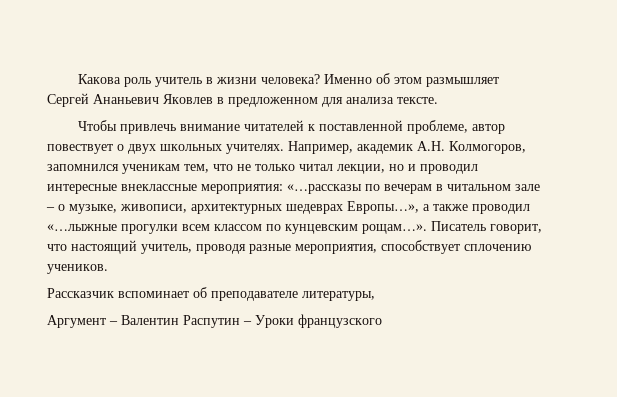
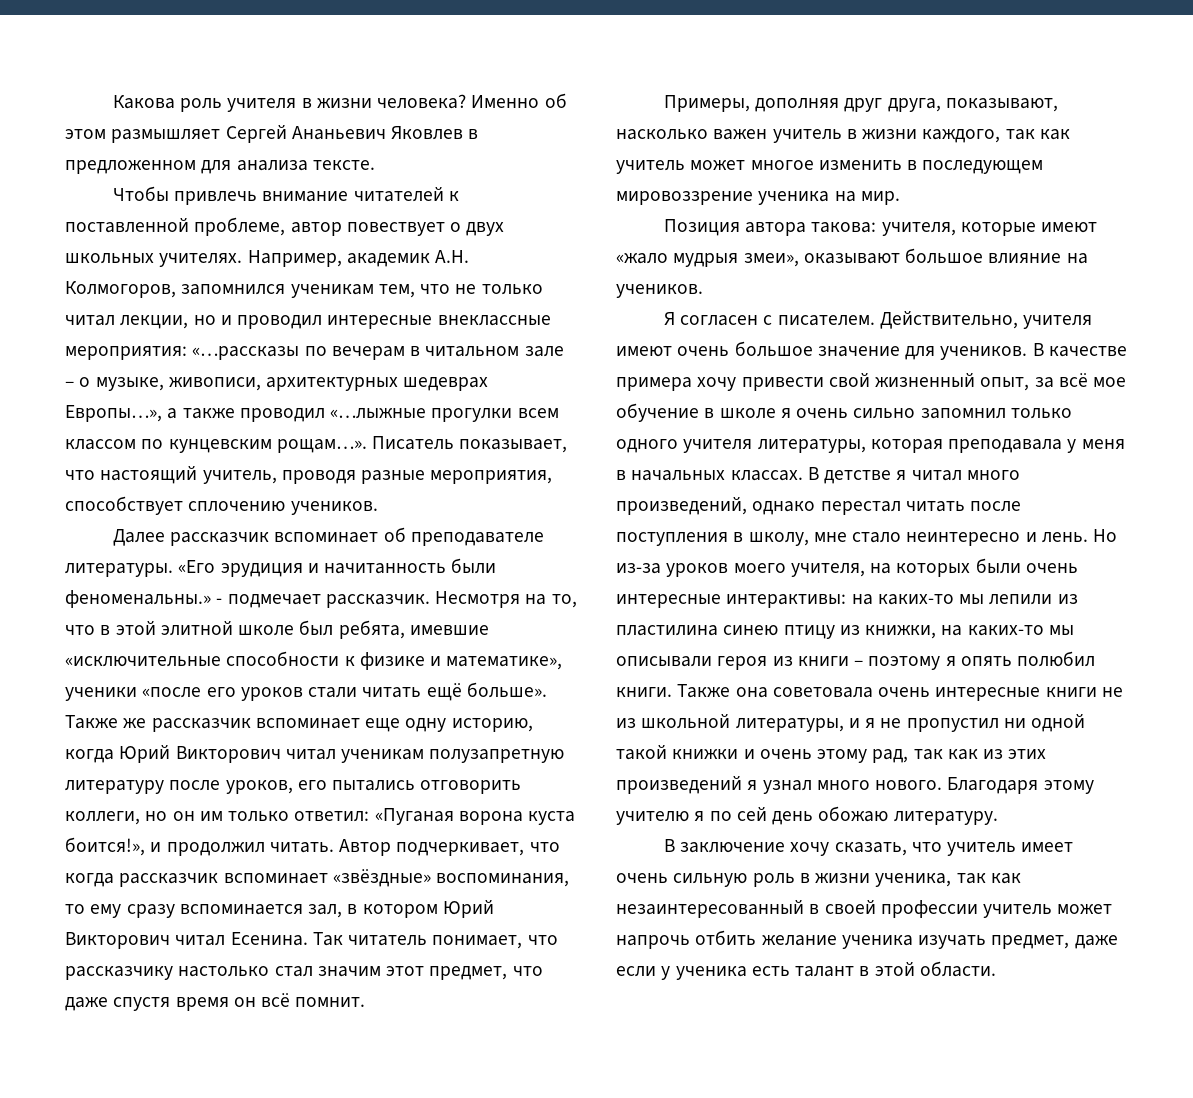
[155,77,203,87] учитель -> [227,98,297,112] учителя
[490,224,542,234] говорит, -> [459,439,568,453] показывает,
[47,288,114,298] Рассказчик -> [112,529,270,546] Далее рассказчик
[302,291,375,301] [47,314,382,328] литературы, // Аргумент – Валентин Распутин – Уроки французского -> [65,558,497,577] [65,590,577,608] [65,620,489,639] [65,651,563,670] [65,682,547,701] [65,715,533,732] [65,744,565,763] [65,780,522,794] [65,808,576,825] [65,837,560,856] [65,869,570,887] [65,899,494,918] [65,932,558,949] [65,966,543,980] [65,993,366,1011] [663,95,1058,112] [616,129,1070,143] [616,160,1044,174] [616,191,900,205] [663,219,1098,236] [616,248,1088,267] [616,284,703,298] [663,310,1093,329] [616,341,1127,360] [616,372,1127,391] [616,403,1072,422] [616,439,1125,453] [616,467,1020,484] [616,496,1022,515] [616,529,1118,546] [616,558,1078,577] [616,594,1078,608] [616,625,1074,639] [616,651,1096,670] [616,684,1123,701] [616,713,1086,732] [616,744,1047,763] [616,775,1094,794] [616,806,998,825] [663,839,1074,856] [616,873,1021,887] [616,899,1113,918] [616,930,1118,949] [616,961,996,980] литературы. «Его эрудиция и начитанность были феноменальны.» - подмечает рассказчик. Несмотря на то, что в этой элитной школе был ребята, имевшие «исключительные способности к физике и математике», ученики «после его уроков стали читать ещё больше». Также же рассказчик вспоминает еще одну историю, когда Юрий Викторович читал ученикам полузапретную литературу после уроков, его пытались отговорить коллеги, но он им только ответил: «Пуганая ворона куста боится!», и продолжил читать. Автор подчеркивает, что когда рассказчик вспоминает «звёздные» воспоминания, то ему сразу вспоминается зал, в котором Юрий Викторович читал Есенина. Так читатель понимает, что рассказчику настолько стал значим этот предмет, что даже спустя время он всё помнит. // Примеры, дополняя друг друга, показывают, насколько важен учитель в жизни каждого, так как учитель может многое изменить в последующем мировоззрение ученика на мир. // Позиция автора такова: учителя, которые имеют «жало мудрыя змеи», оказывают большое влияние на учеников. // Я согласен с писателем. Действительно, учителя имеют очень большое значение для учеников. В качестве примера хочу привести свой жизненный опыт, за всё мое обучение в школе я очень сильно запомнил только одного учителя литературы, которая преподавала у меня в начальных классах. В детстве я читал много произведений, однако перестал читать после поступления в школу, мне стало неинтересно и лень. Но из-за уроков моего учителя, на которых были очень интересные интерактивы: на каких-то мы лепили из пластилина синею птицу из книжки, на каких-то мы описывали героя из книги – поэтому я опять полюбил книги. Также она советовала очень интересные книги не из школьной литературы, и я не пропустил ни одной такой книжки и очень этому рад, так как из этих произведений я узнал много нового. Благодаря этому учителю я по сей день обожаю литературу. // В заключение хочу сказать, что учитель имеет очень сильную роль в жизни ученика, так как незаинтересованный в своей профессии учитель может напрочь отбить желание ученика изучать предмет, даже если у ученика есть талант в этой области.

